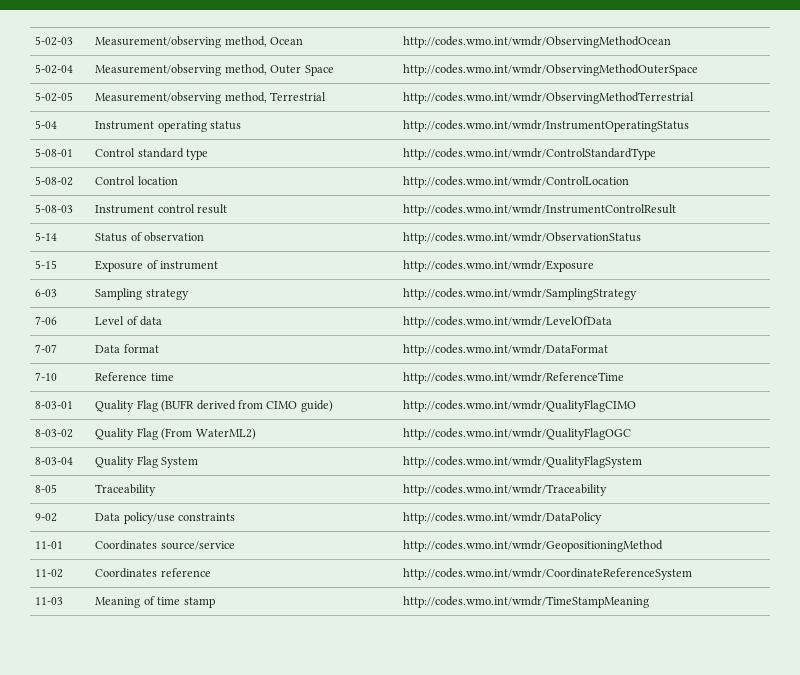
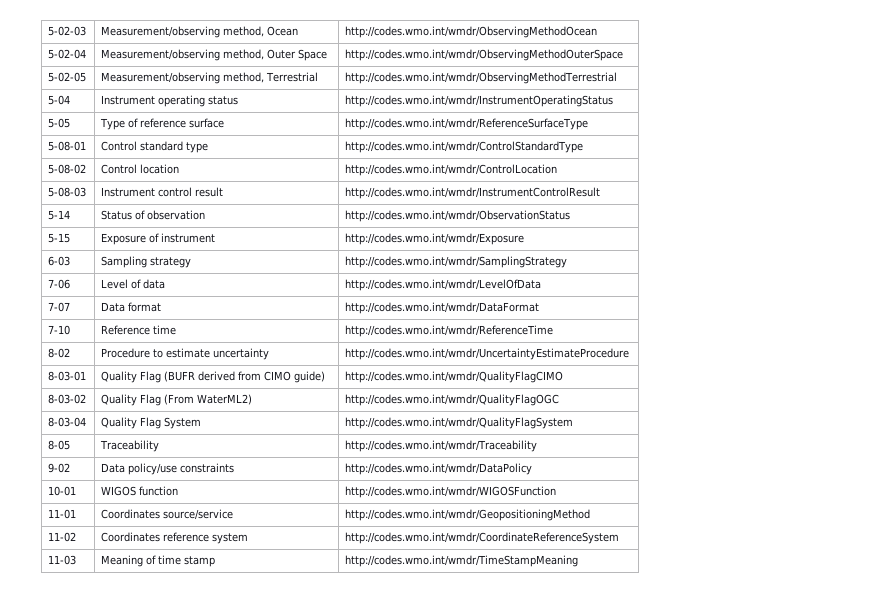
(690, 126) none -> [48,118,71,128] [100,118,225,130] [345,118,589,130] // 5-05 | Type of reference surface | http://codes.wmo.int/wmdr/ReferenceSurfaceType
(625, 378) none -> [48,348,71,358] [101,348,270,360] [345,348,630,360] // 8-02 | Procedure to estimate uncertainty | http://codes.wmo.int/wmdr/UncertaintyEstimateProcedure
(603, 518) none -> [48,486,77,496] [101,486,179,496] [345,486,557,498] // 10-01 | WIGOS function | http://codes.wmo.int/wmdr/WIGOSFunction
(211, 572) none -> [212,533,249,544] system

